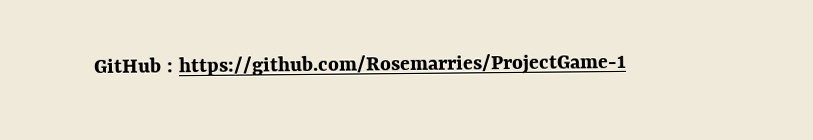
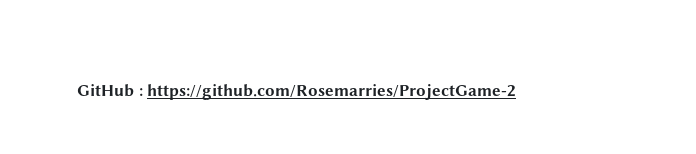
[178,52,628,78] https://github.com/Rosemarries/ProjectGame-1 -> [147,84,517,100] https://github.com/Rosemarries/ProjectGame-2

